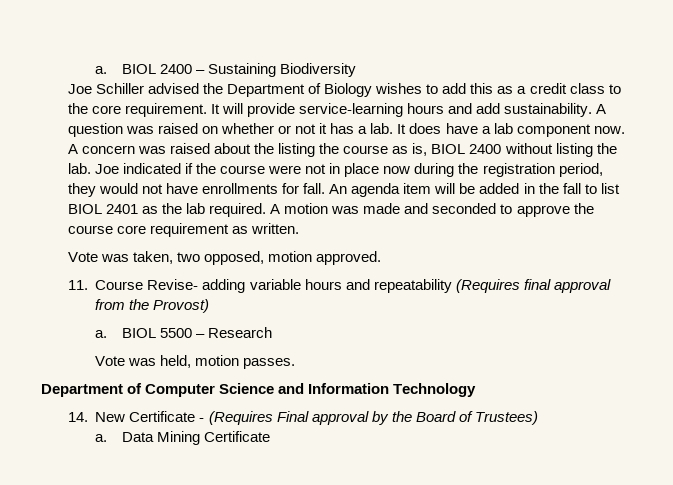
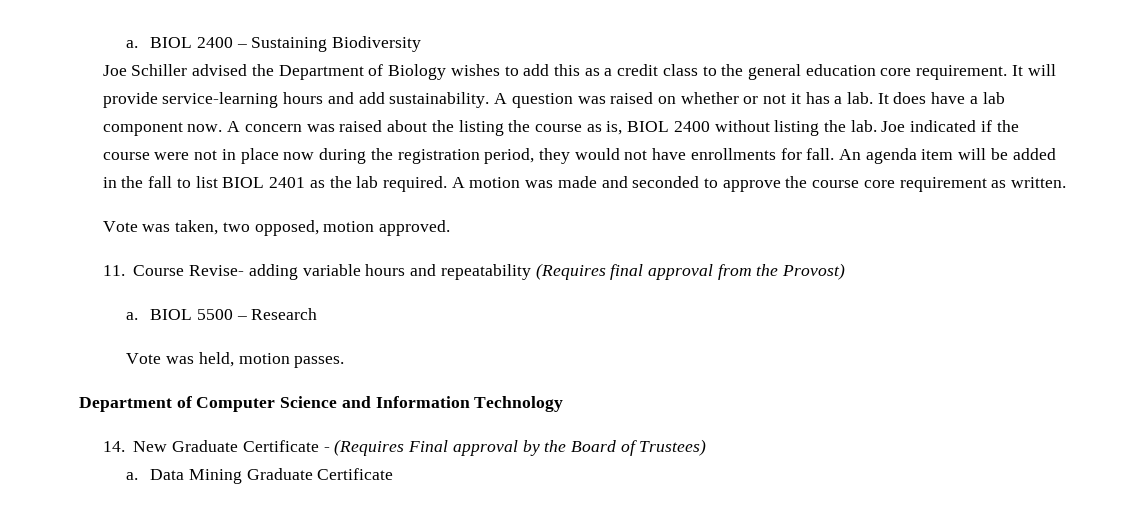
(88, 108) none -> [748,64,876,80] general education
(126, 417) none -> [172,440,239,452] Graduate
(200, 438) none -> [246,468,313,480] Graduate

